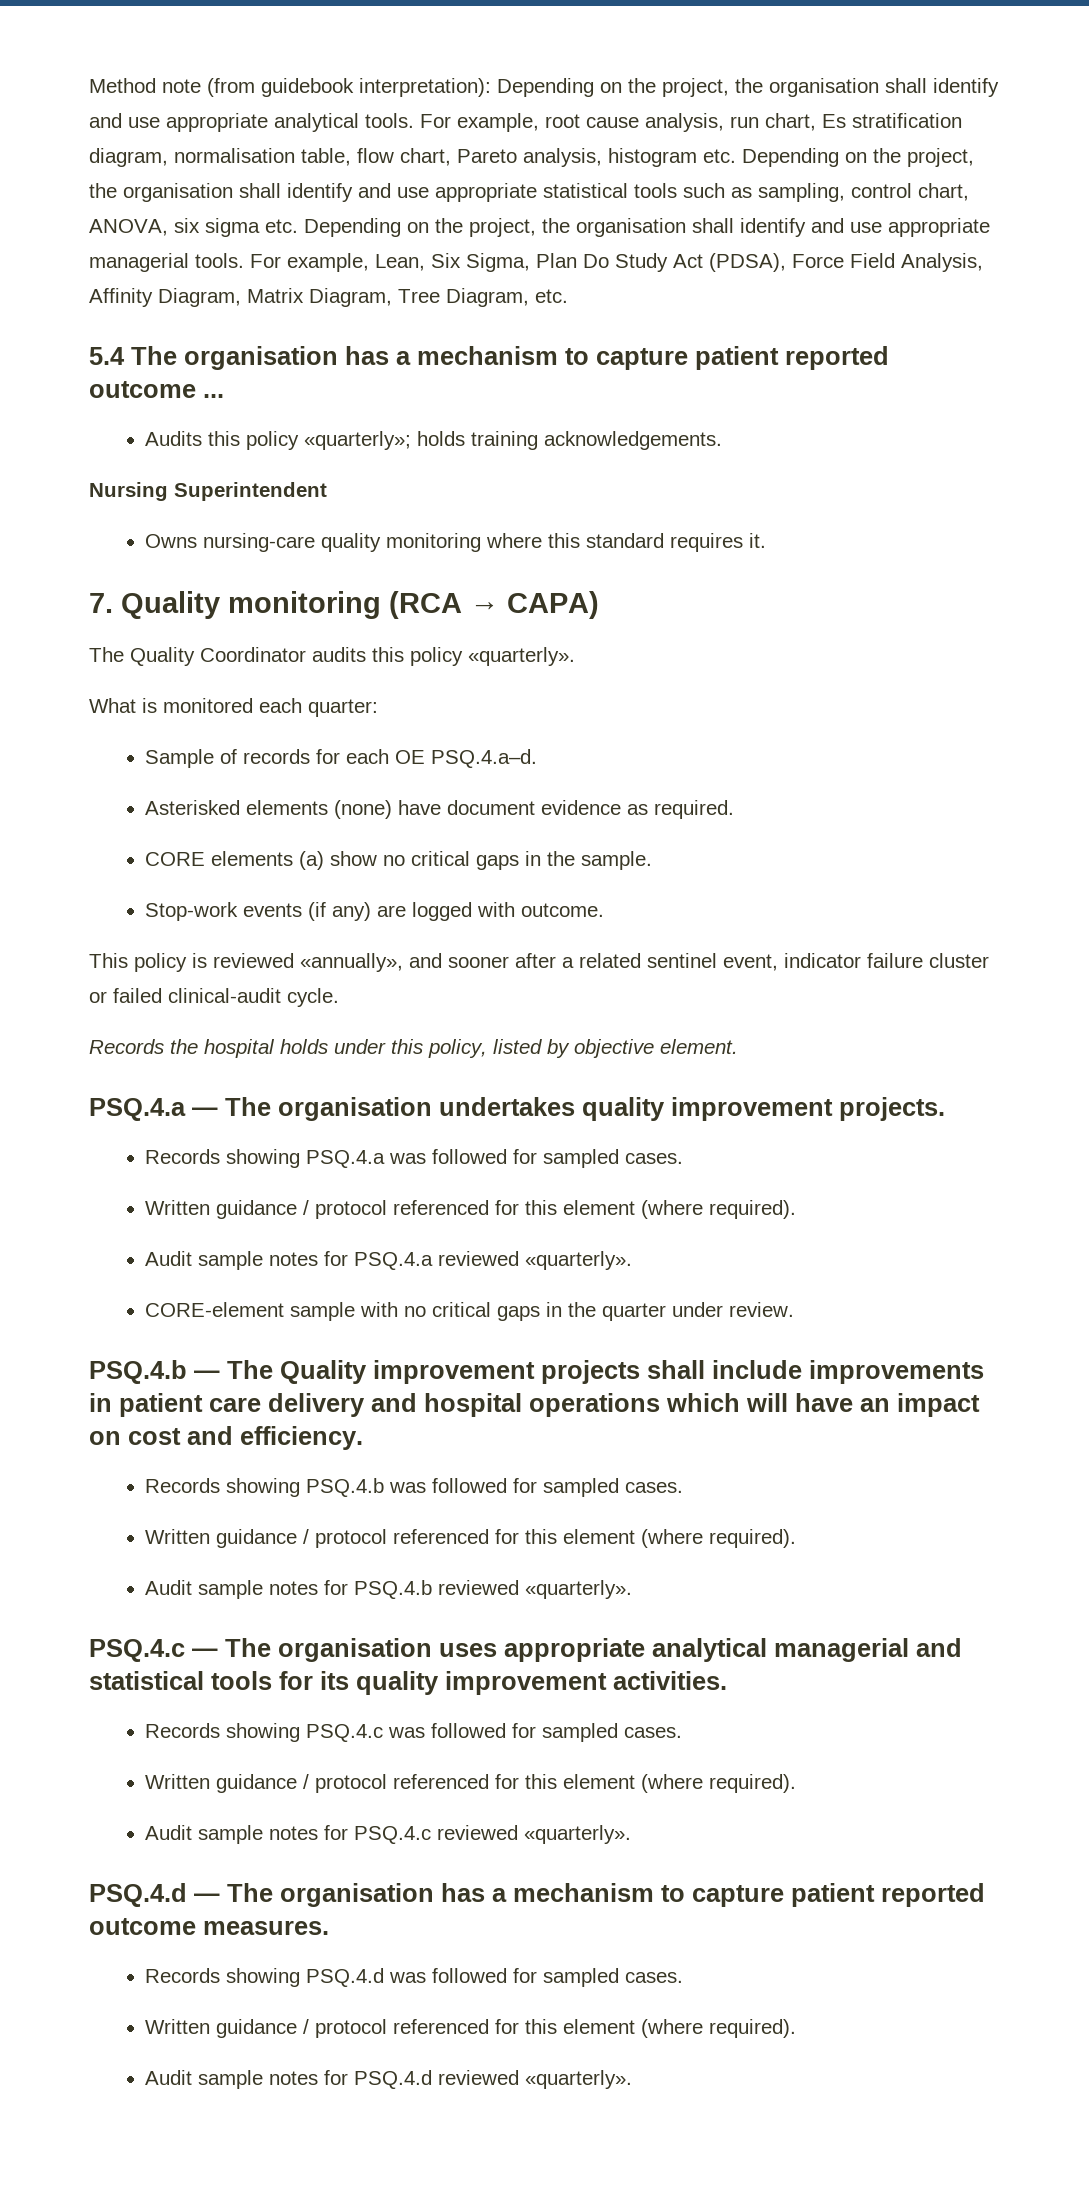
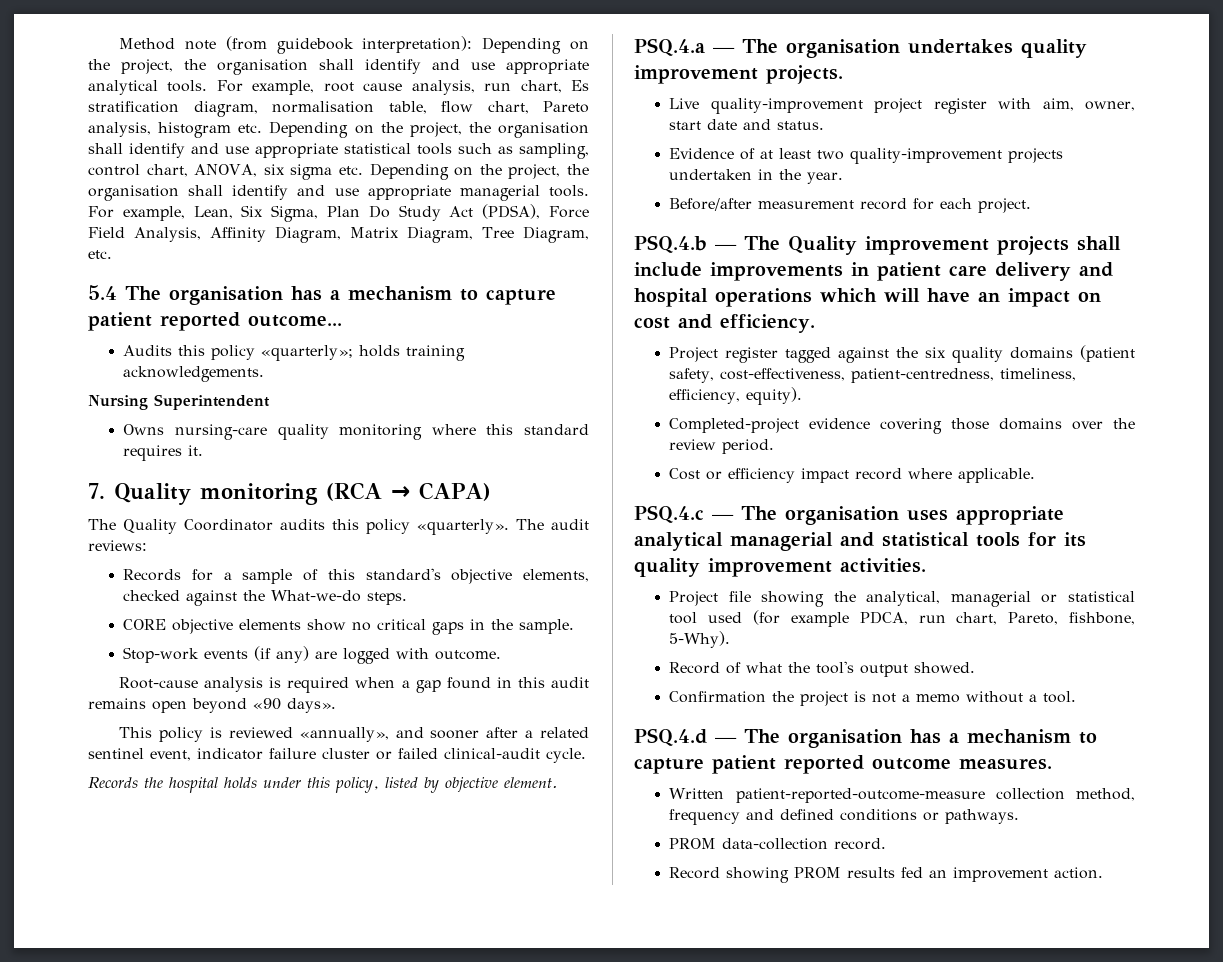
[89,381,224,398] outcome ... -> [248,315,342,327] outcome...
[89,698,378,717] [145,749,538,768] [145,800,735,819] // What is monitored each quarter: // Sample of records for each OE PSQ.4.a–d. // Asterisked elements (none) have document evidence as required. -> [516,519,589,530] [88,540,147,551] [123,568,589,584] [123,590,408,606] The audit reviews: // Records for a sample of this standard's objective elements, checked against the What-we-do steps.
[211,851,325,870] elements (a) -> [172,619,302,634] objective elements
(605, 910) none -> [119,677,590,693] [88,698,336,713] // Root-cause analysis is required when a gap found in this audit remains open beyond «90 days».
[145,1149,684,1168] [145,1200,797,1219] [145,1251,633,1270] [145,1302,795,1321] Records showing PSQ.4.a was followed for sampled cases. // Written guidance / protocol referenced for this element (where required). // Audit sample notes for PSQ.4.a reviewed «quarterly». // CORE-element sample with no critical gaps in the quarter under review. -> [669,98,1135,114] [669,119,825,130] [669,148,1064,164] [669,169,844,184] [669,198,1032,213] Live quality-improvement project register with aim, owner, start date and status. // Evidence of at least two quality-improvement projects undertaken in the year. // Before/after measurement record for each project.
[145,1478,684,1497] [145,1529,797,1548] [145,1580,633,1599] Records showing PSQ.4.b was followed for sampled cases. // Written guidance / protocol referenced for this element (where required). // Audit sample notes for PSQ.4.b reviewed «quarterly». -> [669,345,1135,363] [669,368,1077,383] [669,387,803,405] [669,418,1135,434] [669,439,775,454] [669,468,1036,483] Project register tagged against the six quality domains (patient safety, cost-effectiveness, patient-centredness, timeliness, efficiency, equity). // Completed-project evidence covering those domains over the review period. // Cost or efficiency impact record where applicable.
[145,1723,683,1742] [145,1774,797,1793] [145,1825,632,1844] Records showing PSQ.4.c was followed for sampled cases. // Written guidance / protocol referenced for this element (where required). // Audit sample notes for PSQ.4.c reviewed «quarterly». -> [669,591,1135,607] [669,610,1135,627] [669,631,731,648] [669,661,976,677] [669,691,1077,706] Project file showing the analytical, managerial or statistical tool used (for example PDCA, run chart, Pareto, fishbone, 5-Why). // Record of what the tool's output showed. // Confirmation the project is not a memo without a tool.
[145,1968,684,1987] [145,2019,797,2038] [145,2070,633,2089] Records showing PSQ.4.d was followed for sampled cases. // Written guidance / protocol referenced for this element (where required). // Audit sample notes for PSQ.4.d reviewed «quarterly». -> [669,788,1135,803] [669,809,1020,825] [669,838,887,850] [669,867,1104,883] Written patient-reported-outcome-measure collection method, frequency and defined conditions or pathways. // PROM data-collection record. // Record showing PROM results fed an improvement action.

